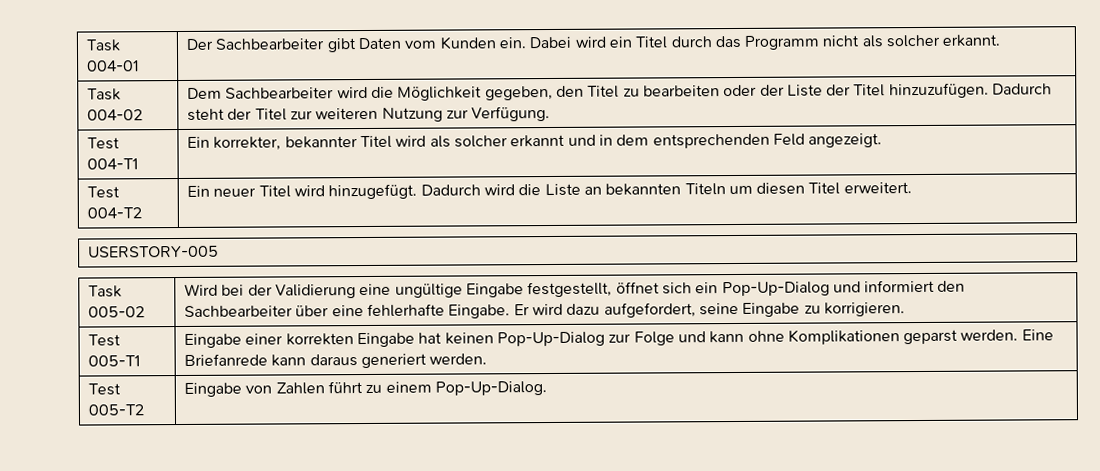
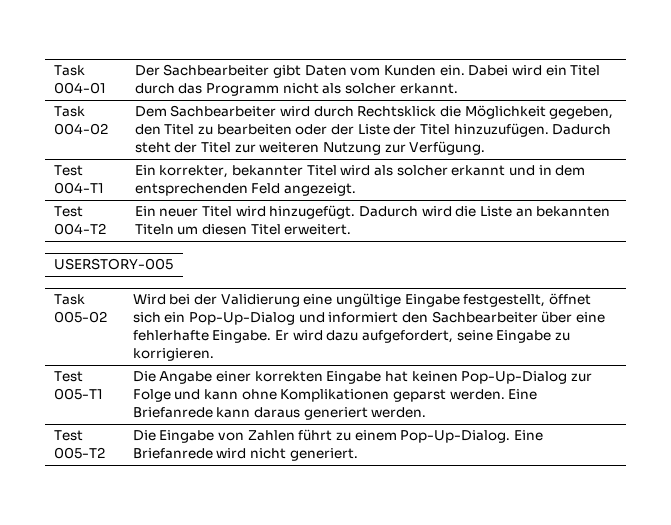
(368, 92) none -> [313,106,437,117] durch Rechtsklick
[183,333,242,348] Eingabe -> [132,371,213,384] Die Angabe
(144, 410) none -> [132,430,156,441] Die
(547, 388) none -> [513,430,543,441] [132,448,358,461] Eine Briefanrede wird nicht generiert.

